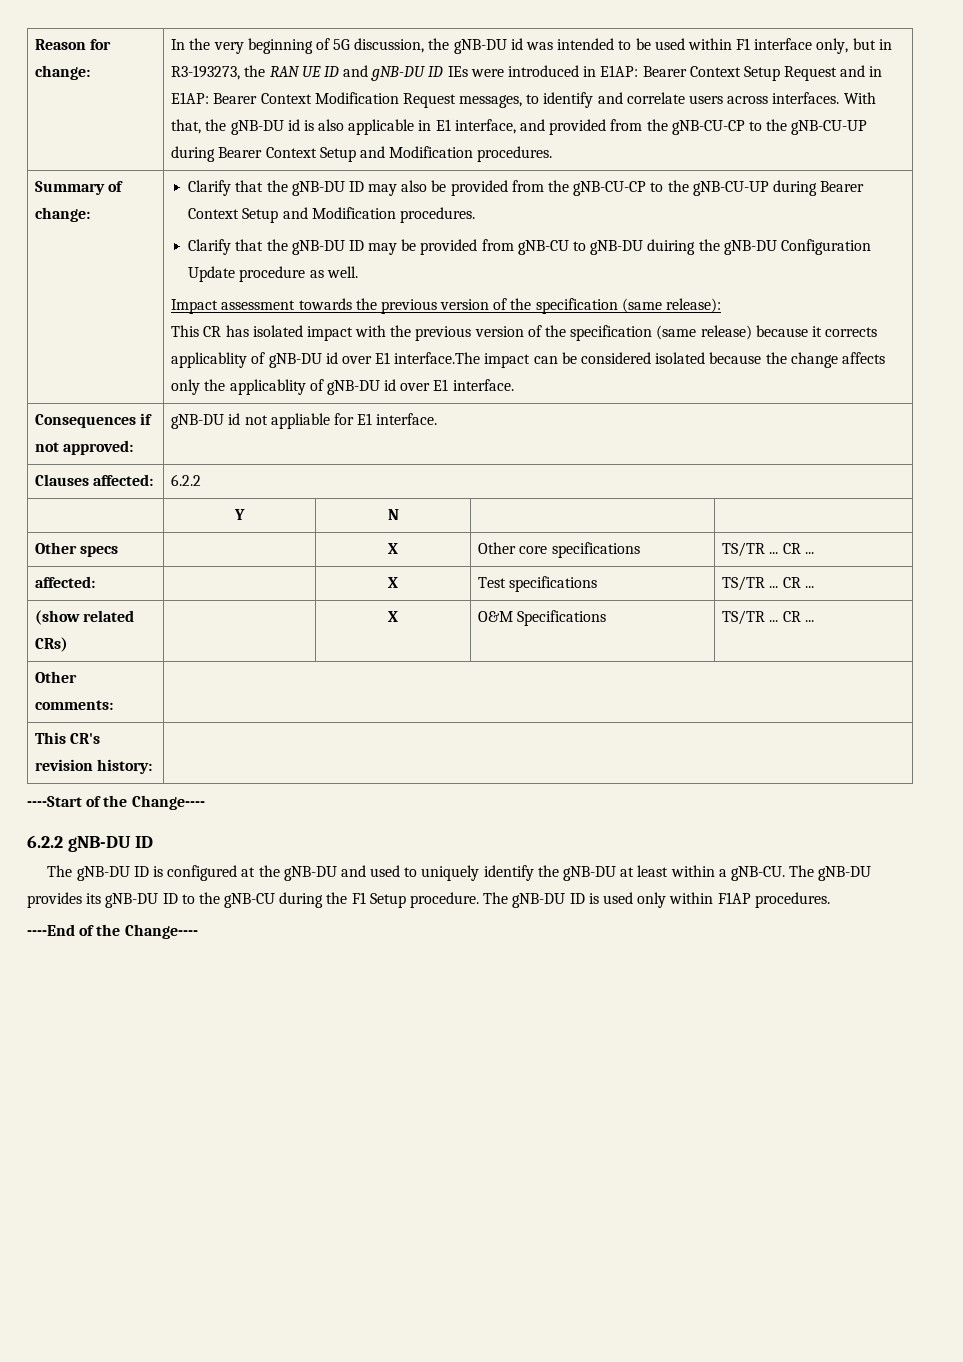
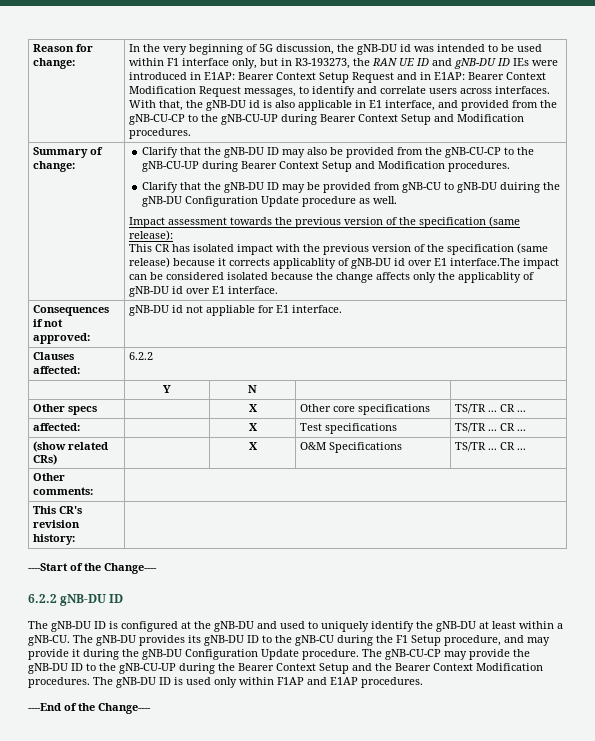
[410,892,480,908] procedure. -> [444,635,550,646] [28,649,530,660] [28,663,543,674] [28,677,90,688] procedure, and may provide it during the gNB-DU Configuration Update procedure. The gNB-CU-CP may provide the gNB-DU ID to the gNB-CU-UP during the Bearer Context Setup and the Bearer Context Modification procedures.
(751, 898) none -> [307,677,358,685] and E1AP

